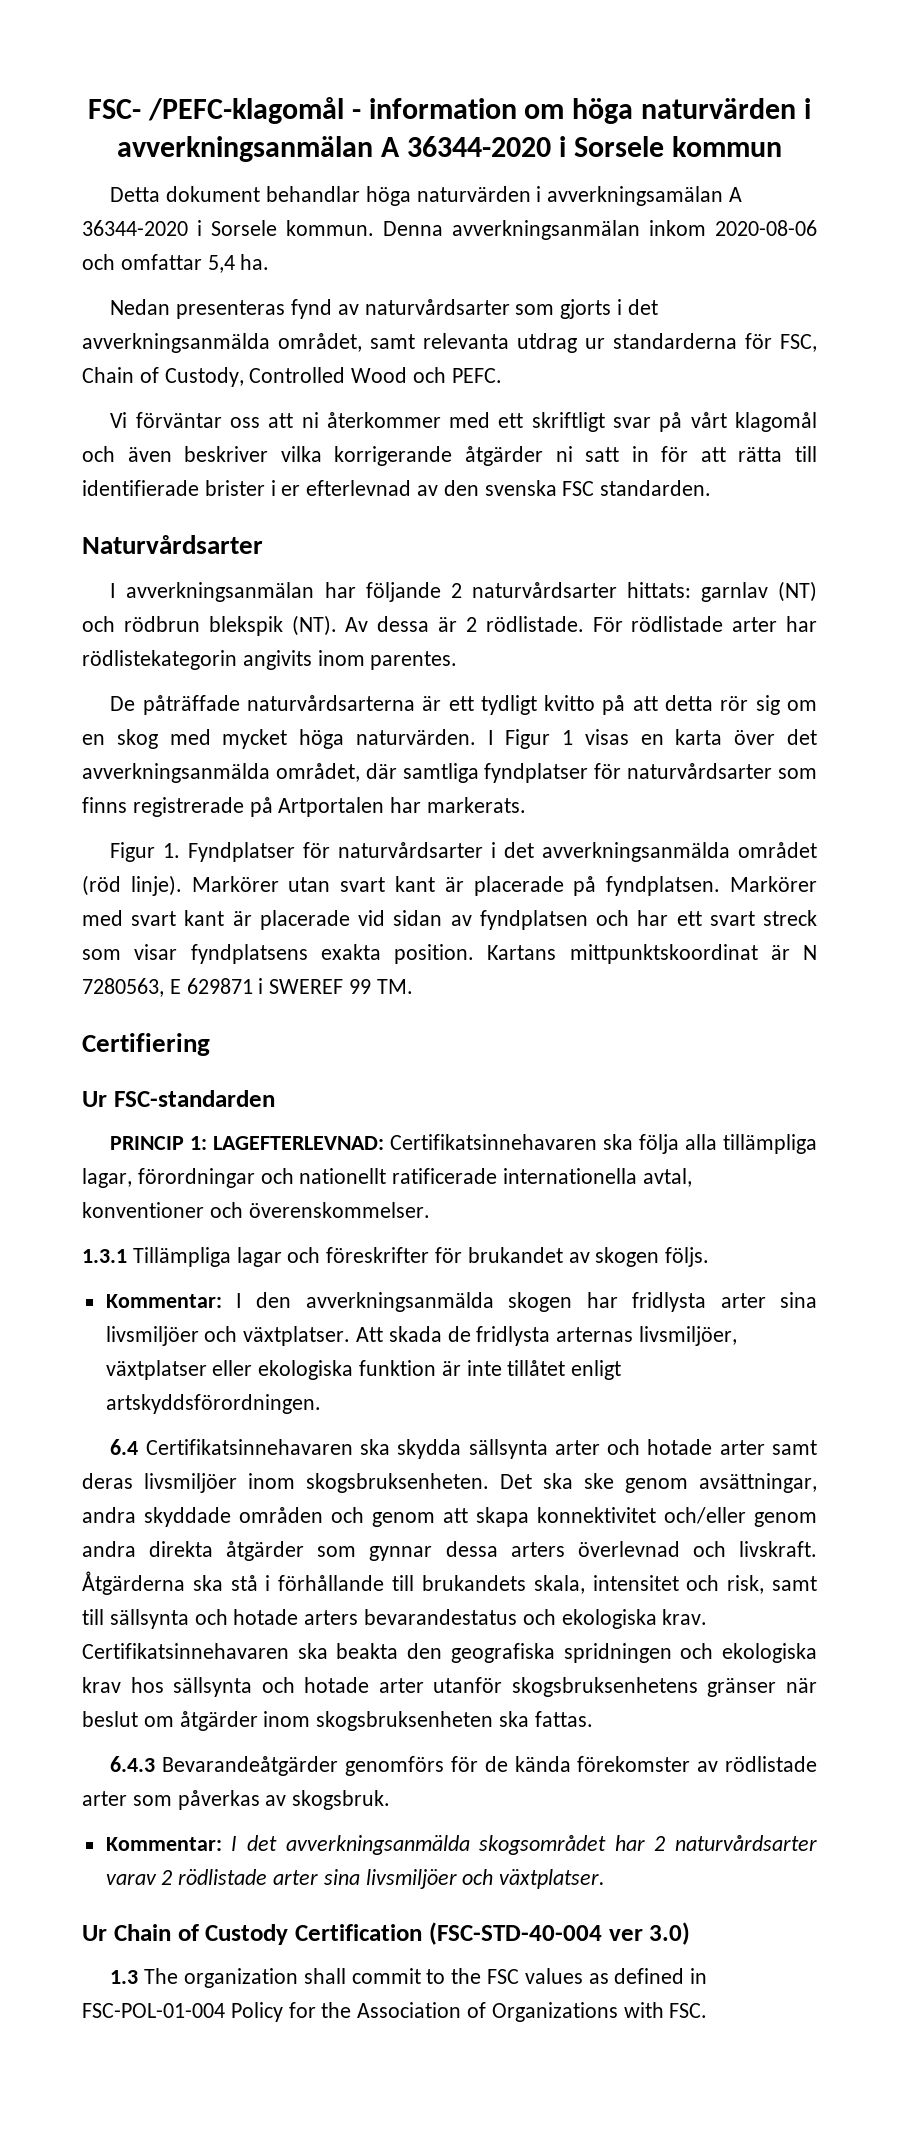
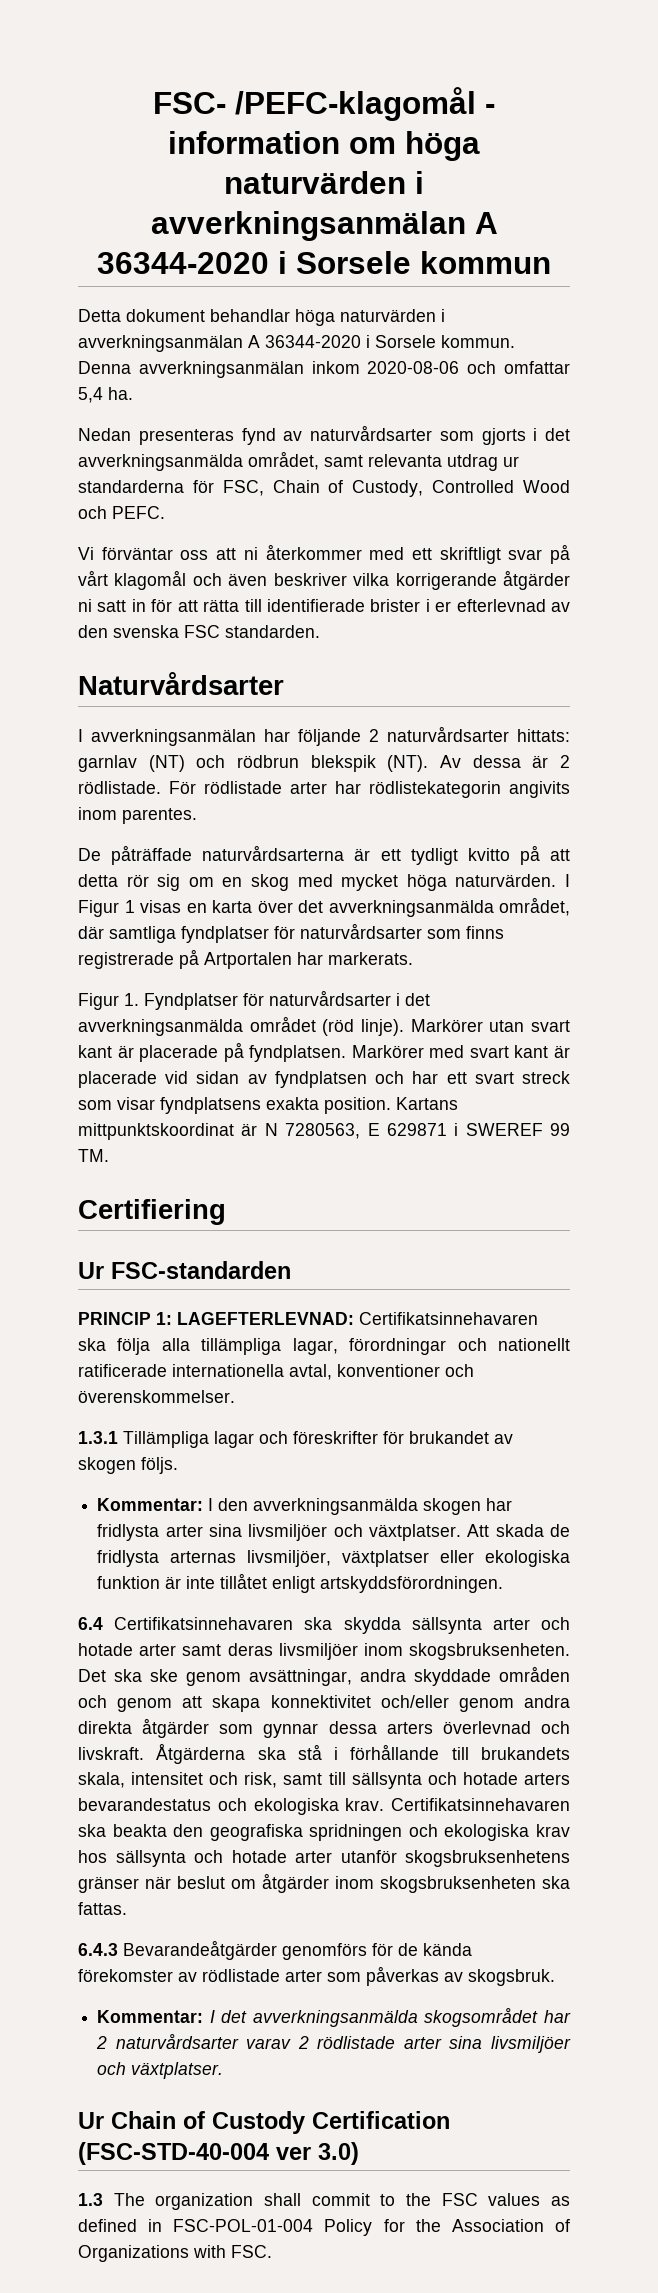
[547,186,724,206] avverkningsamälan -> [78,335,243,352] avverkningsanmälan

